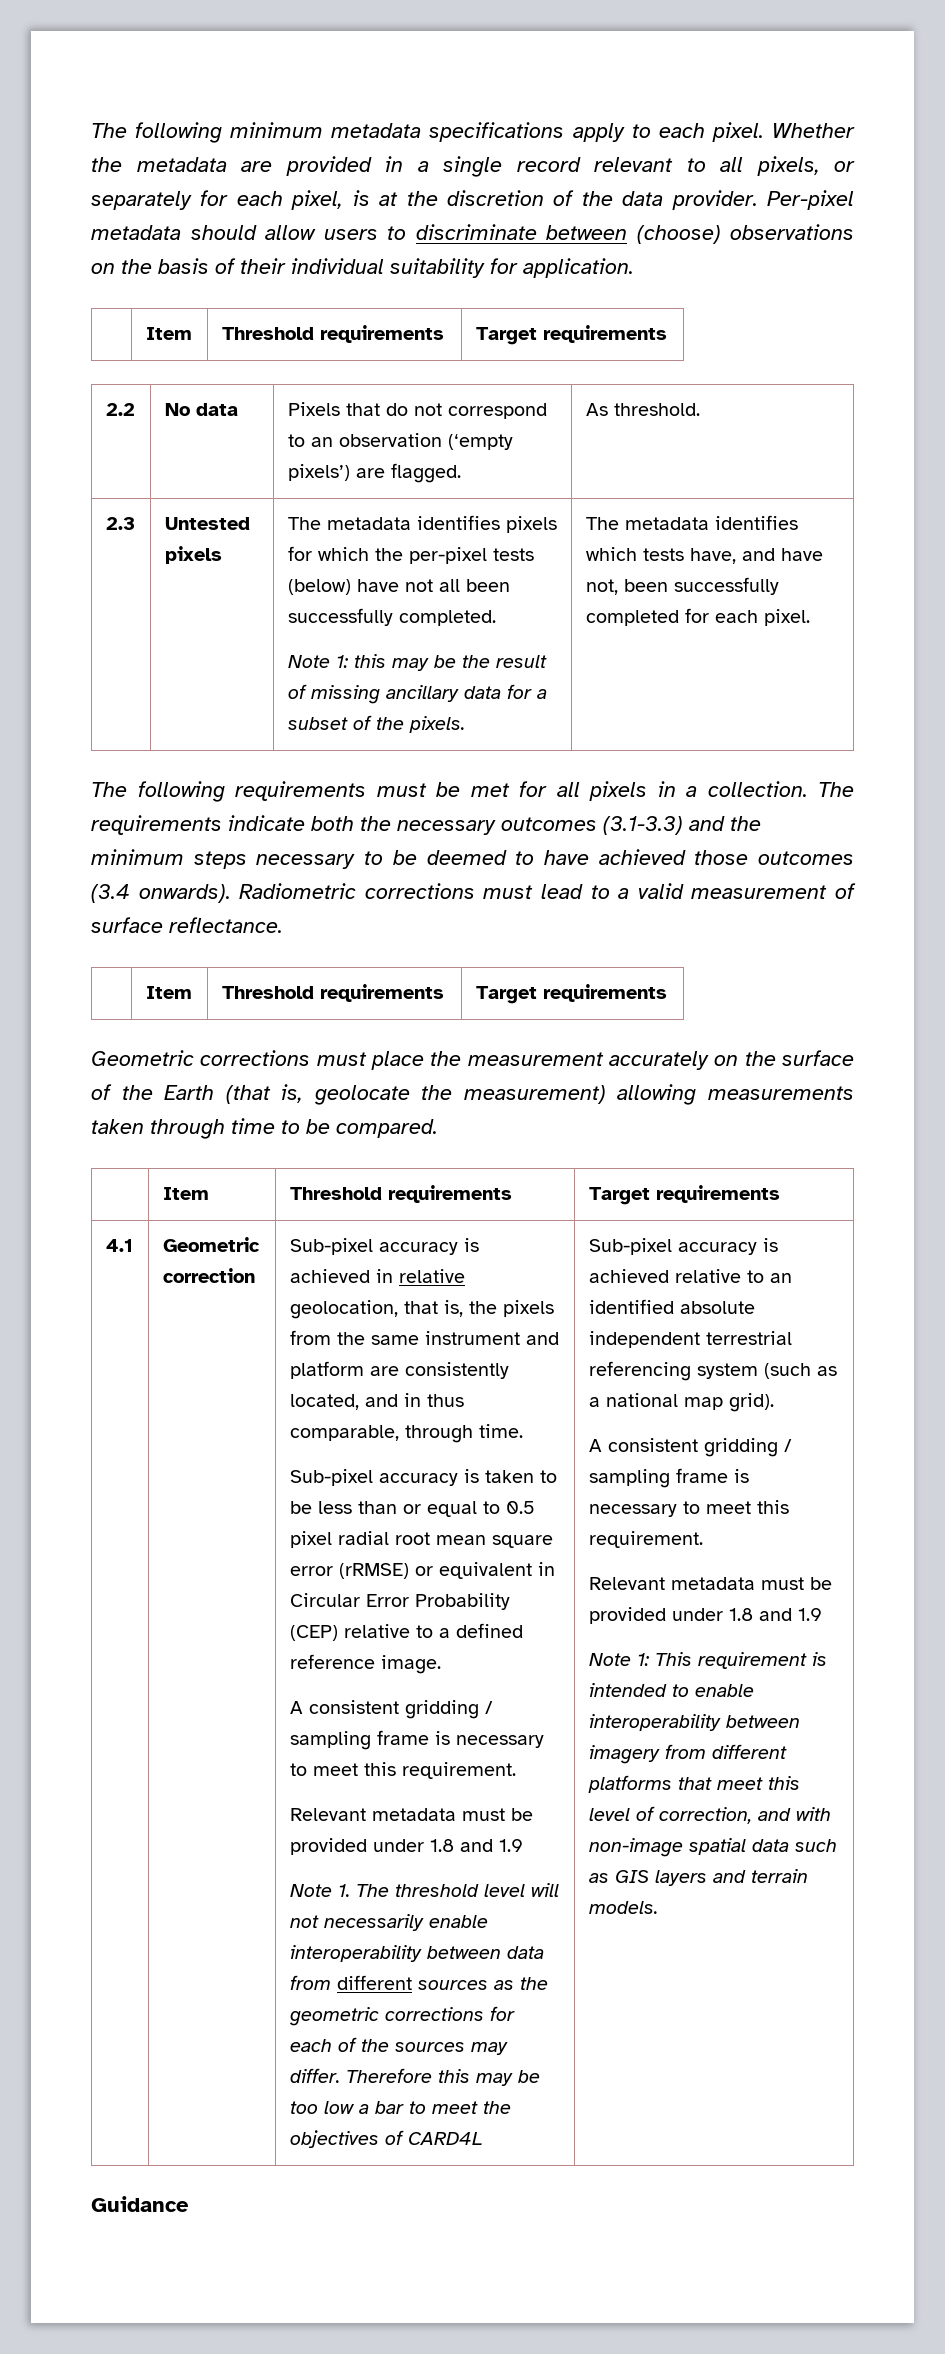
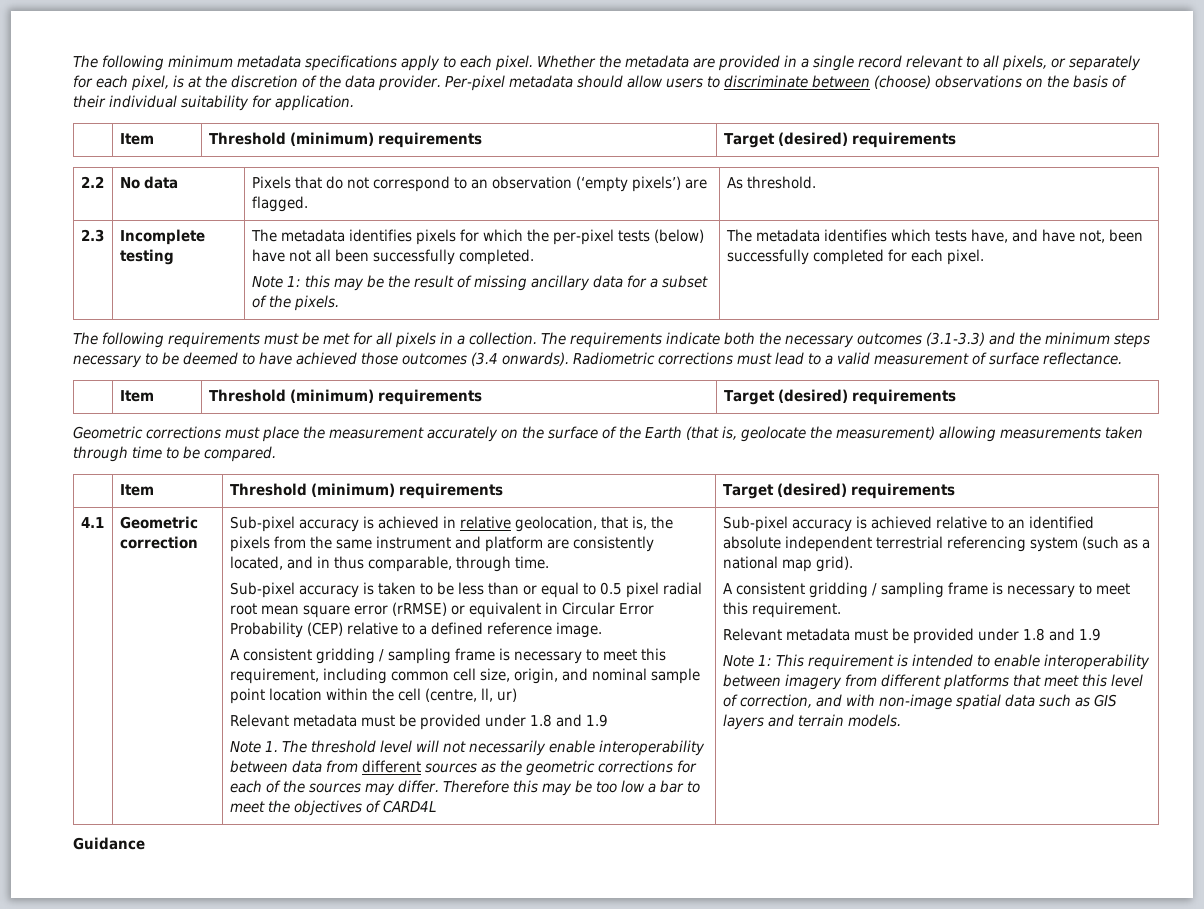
[319,325,444,343] [475,327,537,345] requirements | Target -> [289,132,482,148] [723,132,848,148] (minimum) requirements | Target (desired)
[164,517,250,530] [164,546,222,564] Untested pixels -> [119,229,205,245] [119,249,174,265] Incomplete testing
[319,984,444,1002] [475,986,537,1004] requirements | Target -> [289,389,482,405] [723,389,848,405] (minimum) requirements | Target (desired)
[387,1185,512,1203] [588,1187,650,1205] requirements | Target -> [310,483,503,499] [722,483,847,499] (minimum) requirements | Target (desired)
[401,1762,516,1779] requirement. -> [229,668,700,684] [229,688,517,704] requirement, including common cell size, origin, and nominal sample point location within the cell (centre, ll, ur)

